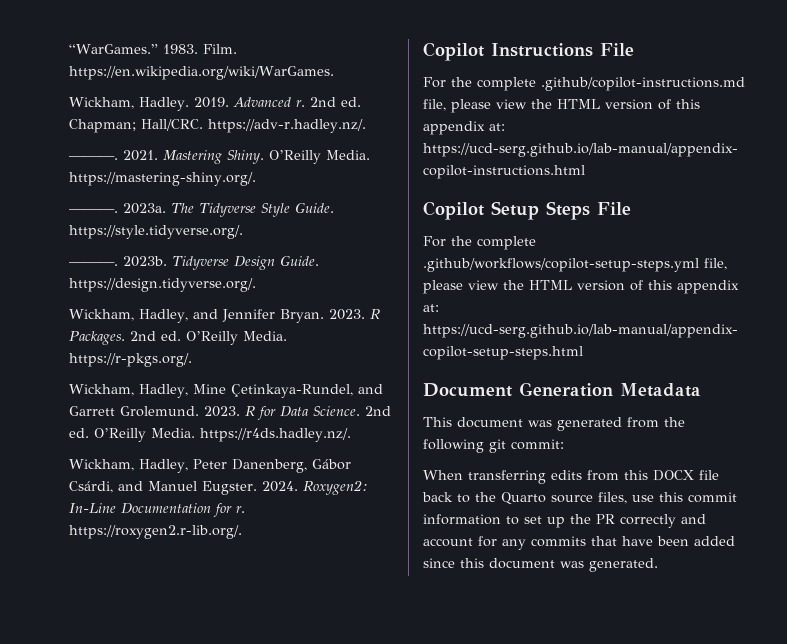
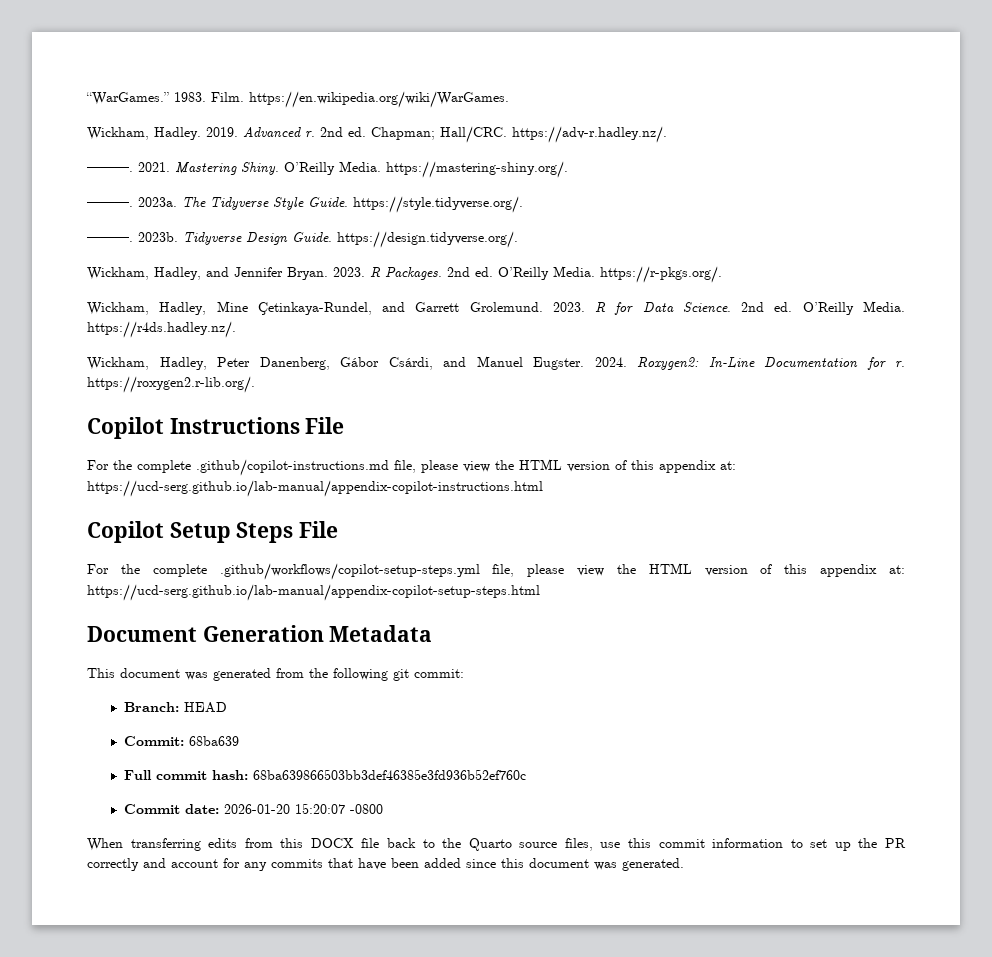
(564, 444) none -> [123,702,227,713] [123,736,239,746] [123,769,526,780] [123,803,383,814] // Branch: HEAD // Commit: 68ba639 // Full commit hash: 68ba639866503bb3def46385e3fd936b52ef760c // Commit date: 2026-01-20 15:20:07 -0800

